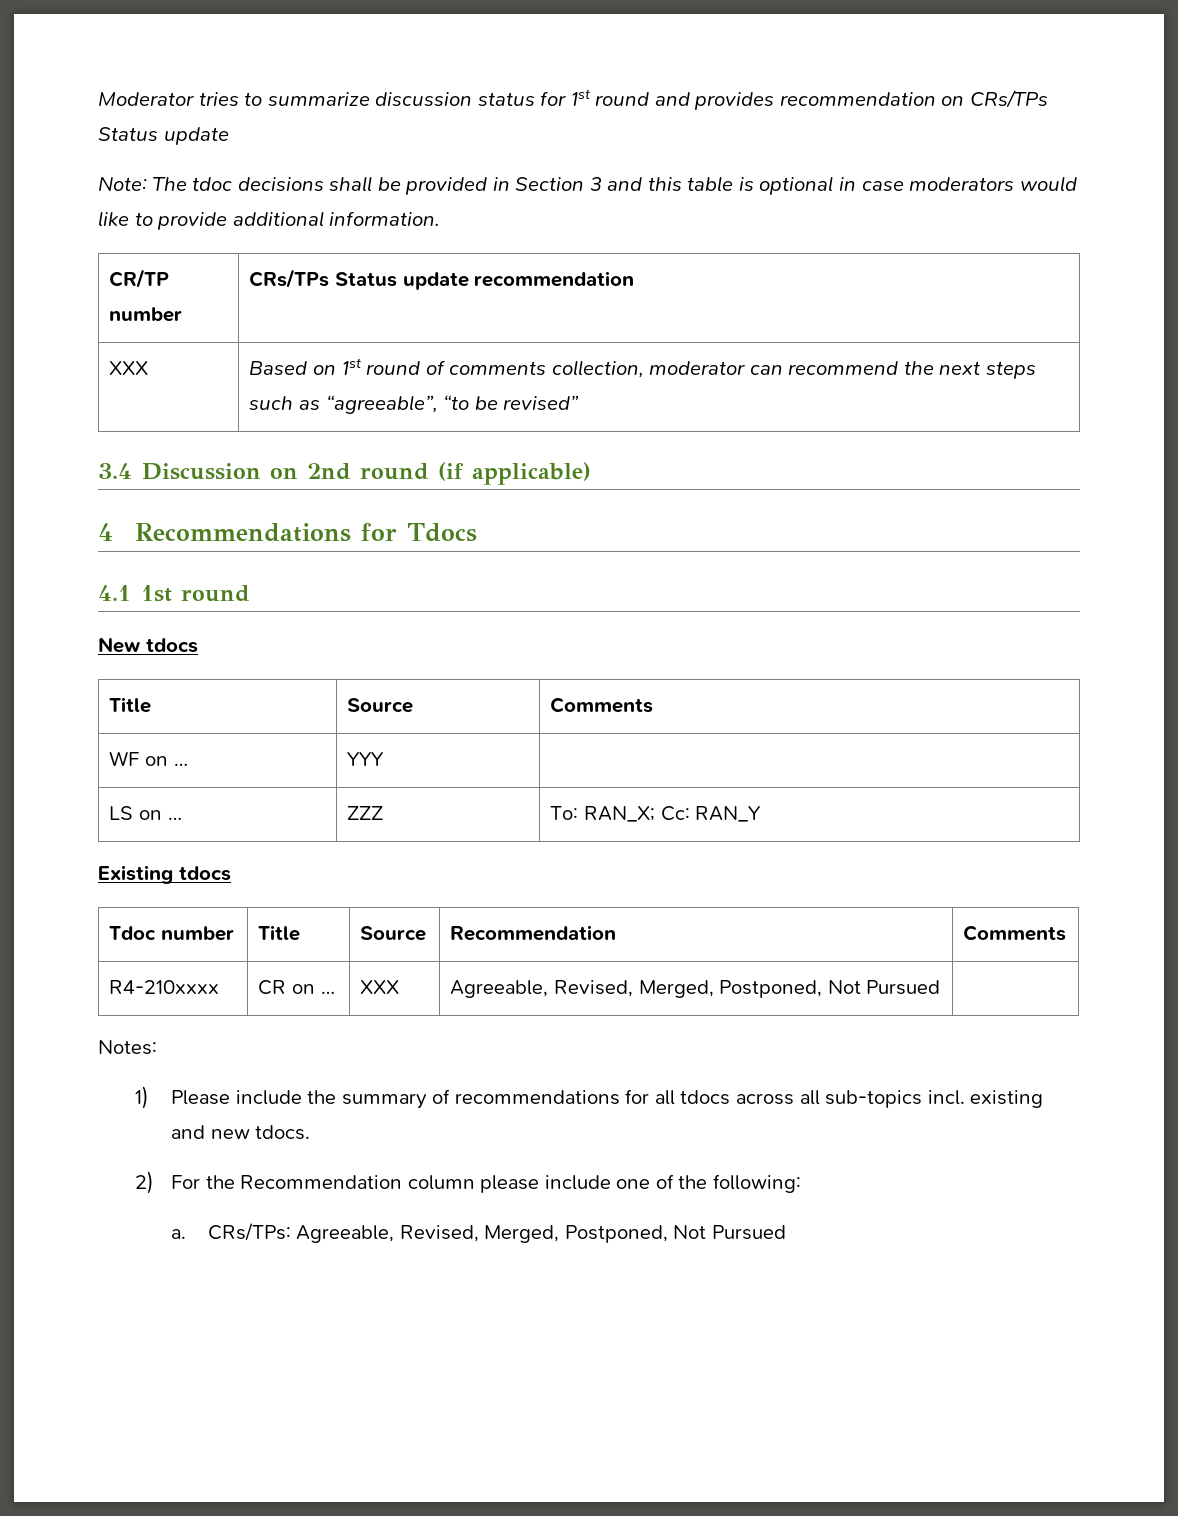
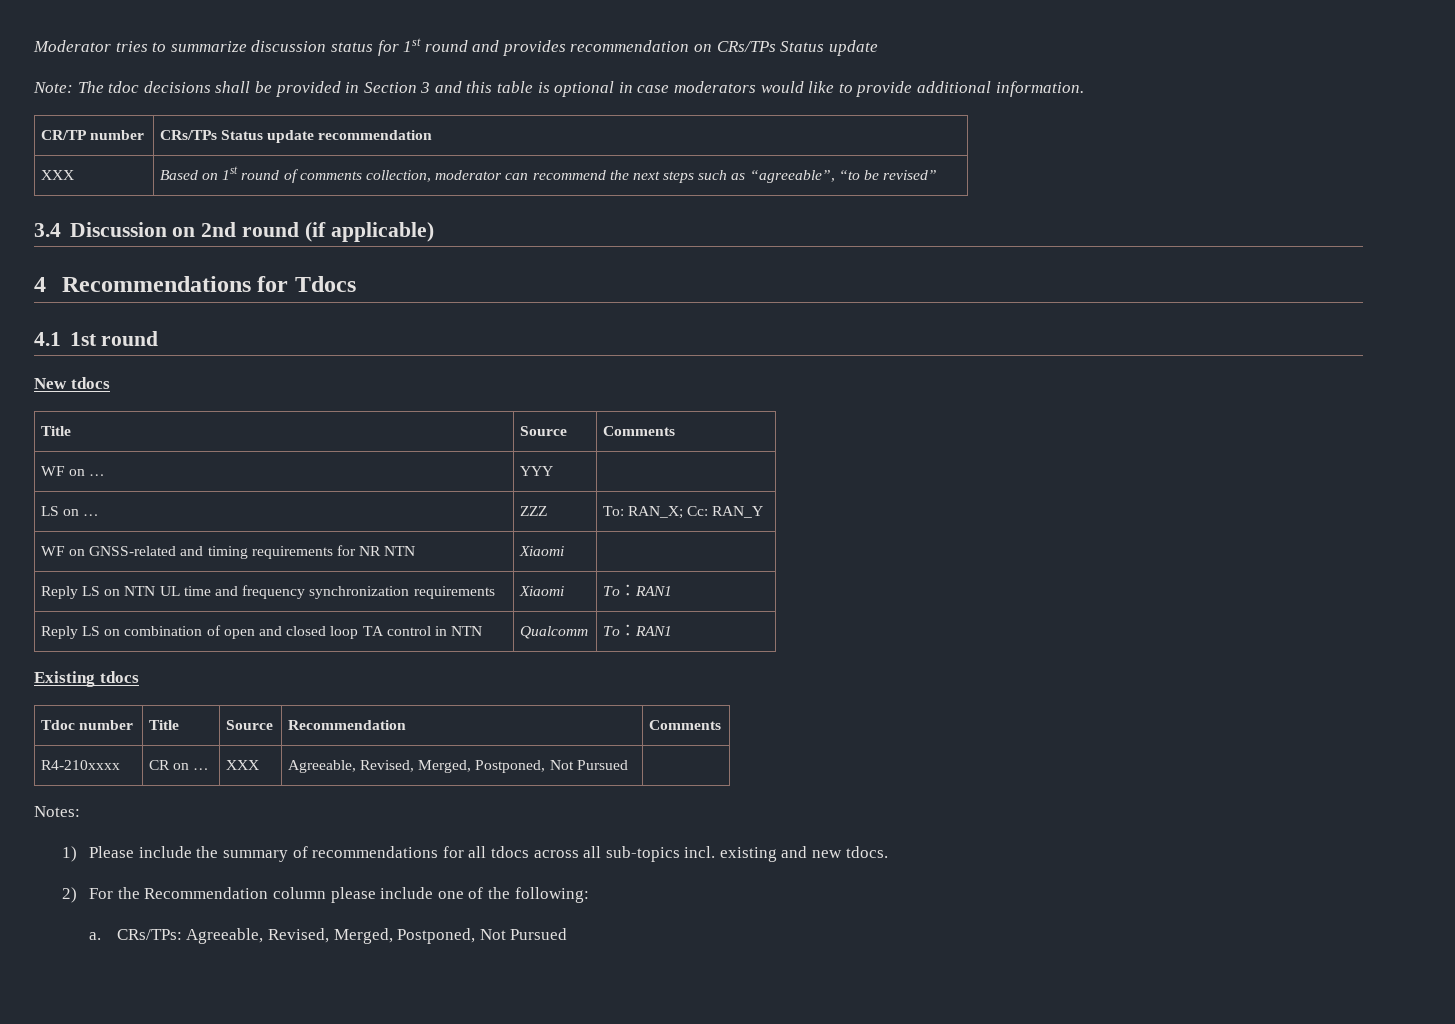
(762, 814) none -> [40,545,416,559] [518,546,564,556] [40,585,495,599] [518,586,564,596] [602,584,672,596] [40,625,483,639] [519,626,588,639] [602,624,672,636] // WF on GNSS-related and timing requirements for NR NTN | Xiaomi | // Reply LS on NTN UL time and frequency synchronization requirements | Xiaomi | To：RAN1 // Reply LS on combination of open and closed loop TA control in NTN | Qualcomm | To：RAN1

